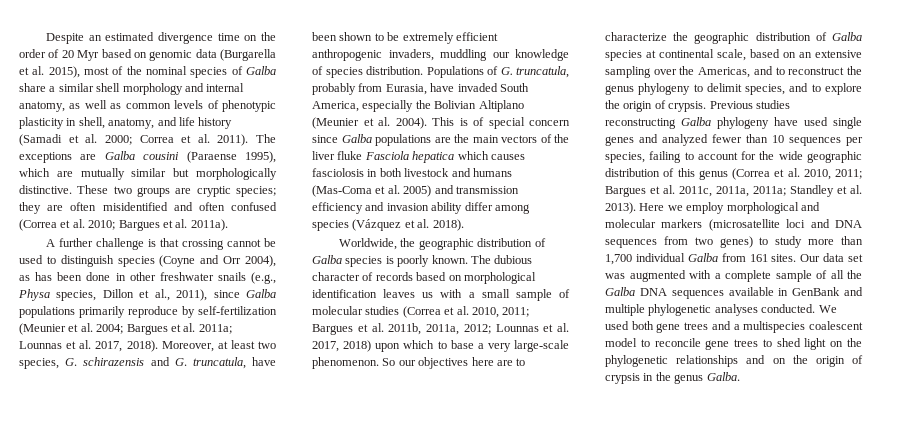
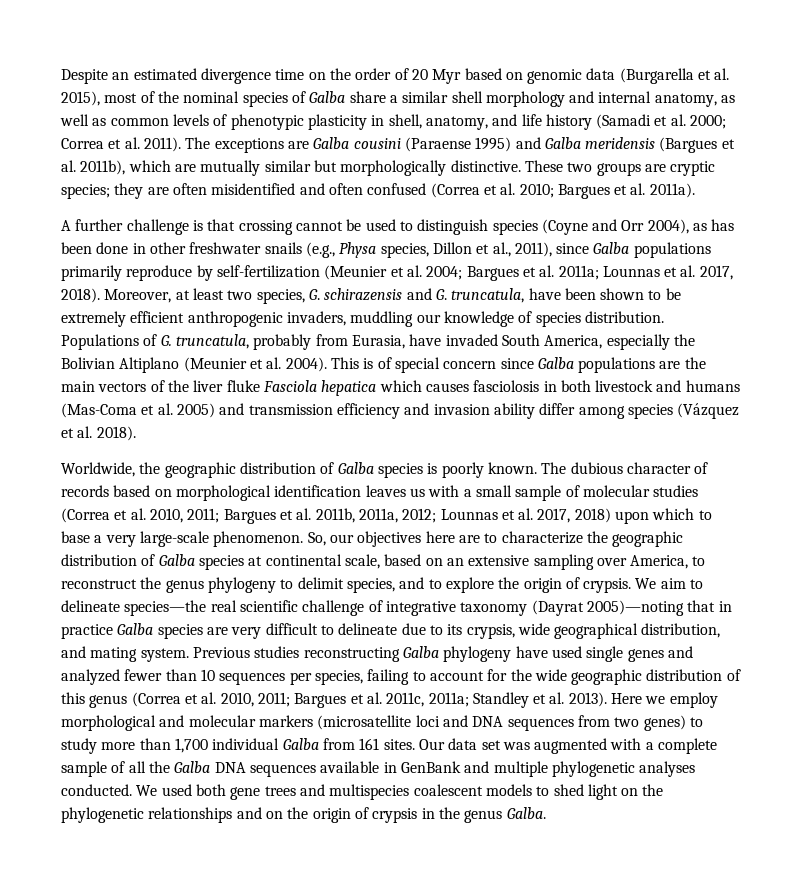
[245,151,276,163] 1995), -> [475,137,735,153] [61,160,126,175] 1995) and Galba meridensis (Bargues et al. 2011b),
[382,358,396,366] So -> [307,532,326,546] So,
[679,66,773,78] the Americas, and -> [630,555,689,569] America,
(707, 106) none -> [635,578,704,589] [61,600,732,616] [61,623,721,639] [61,646,189,662] We aim to delineate species—the real scientific challenge of integrative taxonomy (Dayrat 2005)—noting that in practice Galba species are very difficult to delineate due to its crypsis, wide geographical distribution, and mating system.
[716,186,749,197] 2011a, -> (425, 699) none
[733,324,740,330] a -> (325, 790) none
[605,338,759,350] model to reconcile gene trees -> [485,784,532,796] models

